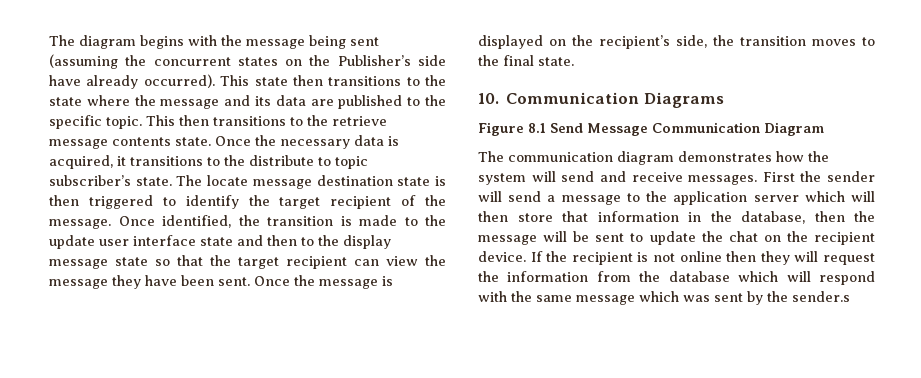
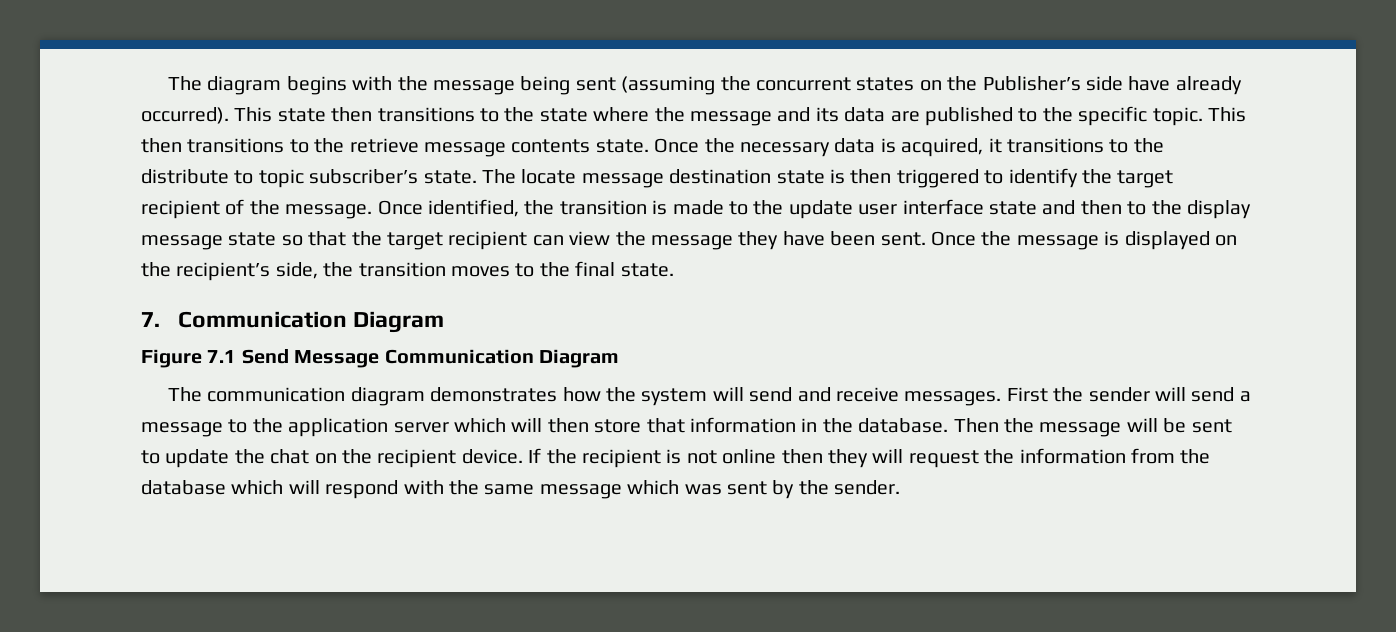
[478,92,724,108] 10. Communication Diagrams -> [141,311,444,333] 7. Communication Diagram
[528,123,546,133] 8.1 -> [207,350,237,363] 7.1
[741,211,845,224] database, then -> [858,418,999,433] database. Then
[792,291,850,302] sender.s -> [834,480,901,495] sender.

